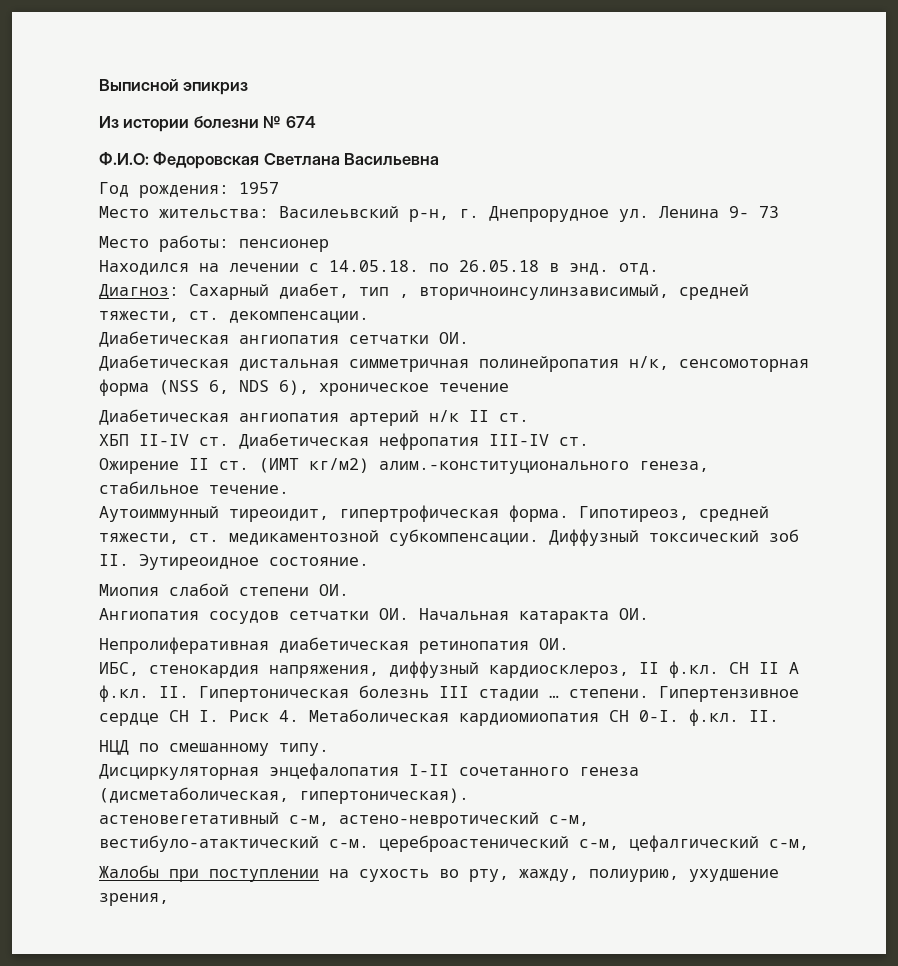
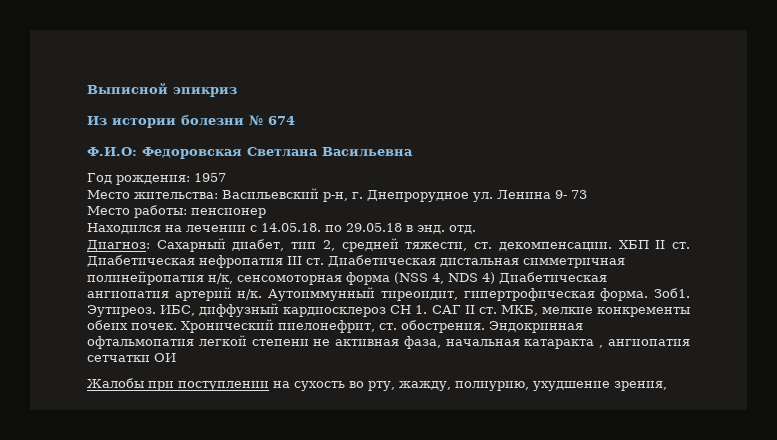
[279,206,399,218] Василеьвский -> [222,188,319,199] Васильевский
[459,260,539,272] 26.05.18 -> [346,223,402,232] 29.05.18
[399,284,669,300] , вторичноинсулинзависимый, -> [322,240,335,251] 2,
[99,331,469,347] // Диабетическая ангиопатия сетчатки ОИ. // -> [618,240,691,249] [87,255,324,268] ХБП II ст. Диабетическая нефропатия III ст.
[209,380,509,396] [99,409,529,426] [99,433,589,450] [99,458,709,474] [99,481,289,494] [99,505,769,522] [99,529,799,546] [99,554,369,570] [99,583,349,596] [99,608,649,624] [99,637,569,654] [99,661,799,678] [99,685,799,702] [99,709,779,726] [99,740,329,756] [99,763,639,780] [99,787,469,804] [99,812,589,828] [99,835,809,852] 6, NDS 6), хроническое течение // Диабетическая ангиопатия артерий н/к II ст. // ХБП II-IV ст. Диабетическая нефропатия III-IV ст. // Ожирение II ст. (ИМТ кг/м2) алим.-конституционального генеза, стабильное течение. // Аутоиммунный тиреоидит, гипертрофическая форма. Гипотиреоз, средней тяжести, ст. медикаментозной субкомпенсации. Диффузный токсический зоб II. Эутиреоидное состояние. // Миопия слабой степени ОИ. // Ангиопатия сосудов сетчатки ОИ. Начальная катаракта ОИ. // Непролиферативная диабетическая ретинопатия ОИ. // ИБС, стенокардия напряжения, диффузный кардиосклероз, II ф.кл. СН II А ф.кл. II. Гипертоническая болезнь III стадии … степени. Гипертензивное сердце СН I. Риск 4. Метаболическая кардиомиопатия СН 0-I. ф.кл. II. // НЦД по смешанному типу. // Дисциркуляторная энцефалопатия I-II сочетанного генеза (дисметаболическая, гипертоническая). // астеновегетативный с-м, астено-невротический с-м, вестибуло-атактический с-м. цереброастенический с-м, цефалгический с-м, -> [432,272,607,284] [87,287,690,301] [87,303,690,317] [87,319,583,333] [87,335,690,349] [87,353,176,362] 4, NDS 4) Диабетическая ангиопатия артерий н/к. Аутоиммунный тиреоидит, гипертрофическая форма. Зоб1. Эутиреоз. ИБС, диффузный кардиосклероз СН 1. САГ II ст. МКБ, мелкие конкременты обеих почек. Хронический пиелонефрит, ст. обострения. Эндокринная офтальмопатия легкой степени не активная фаза, начальная катаракта , ангиопатия сетчатки ОИ

